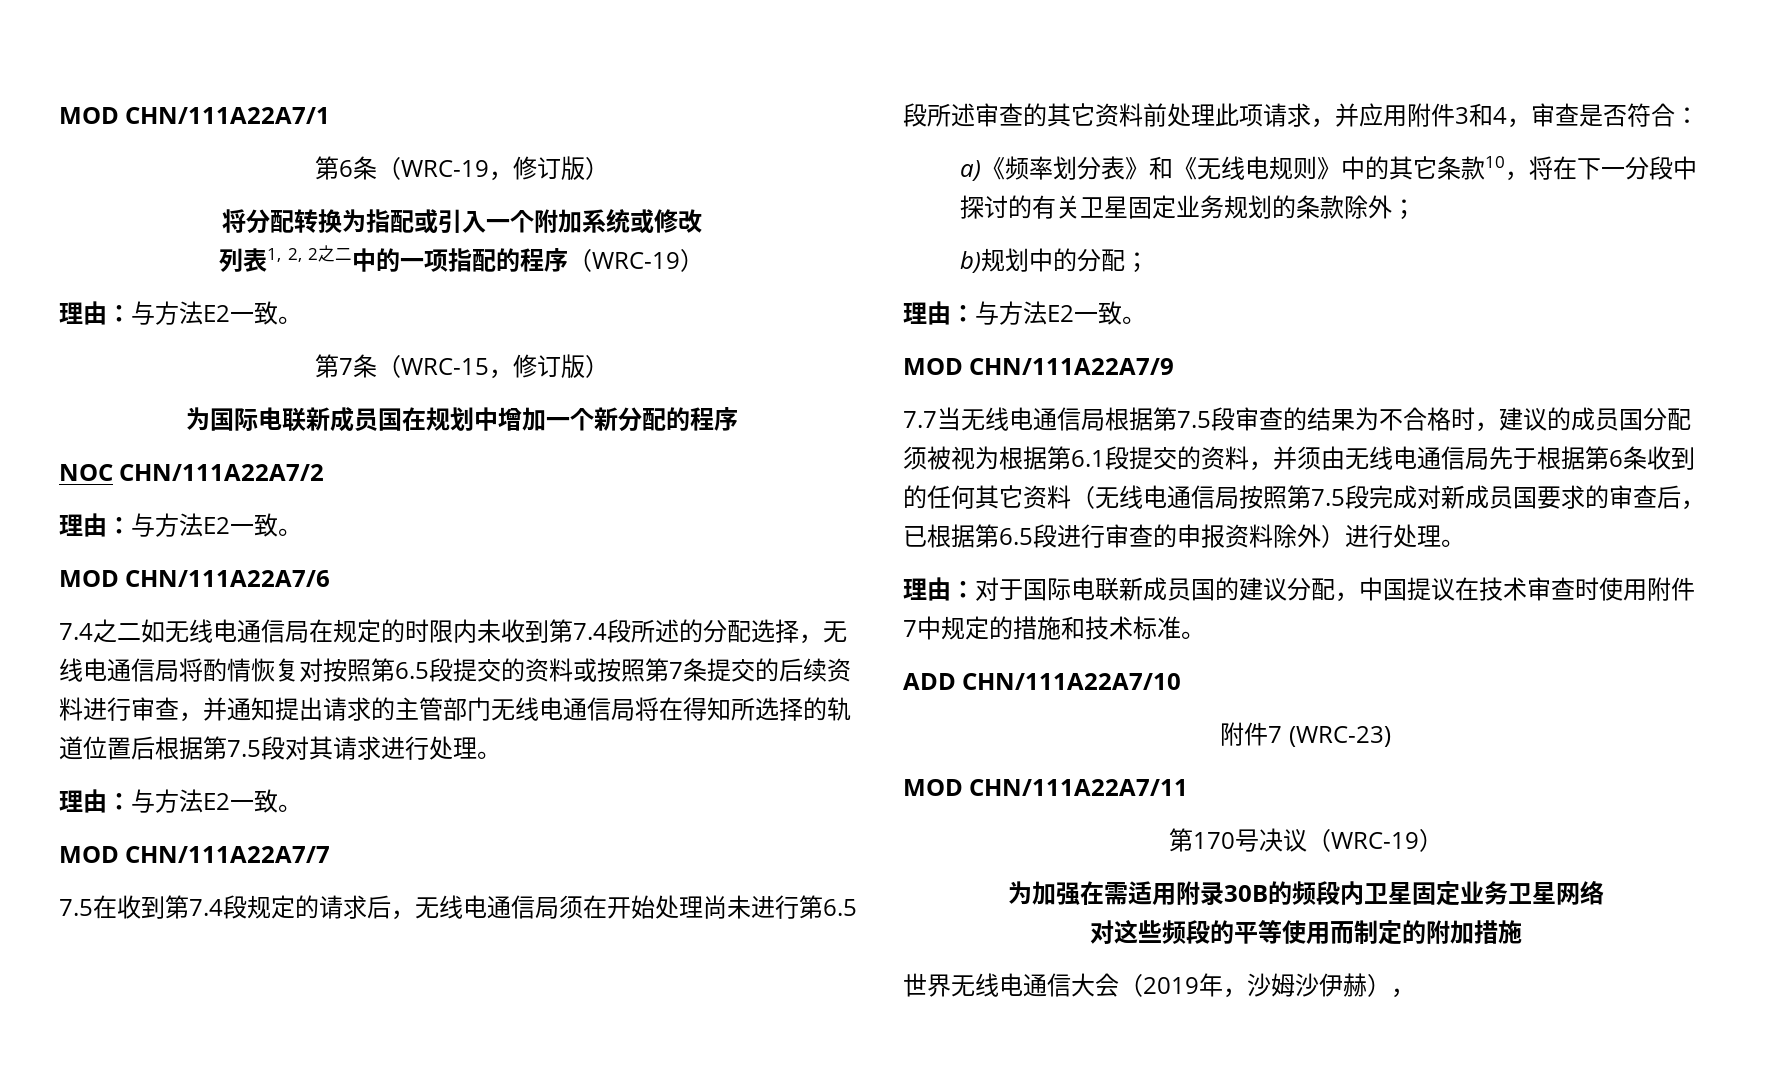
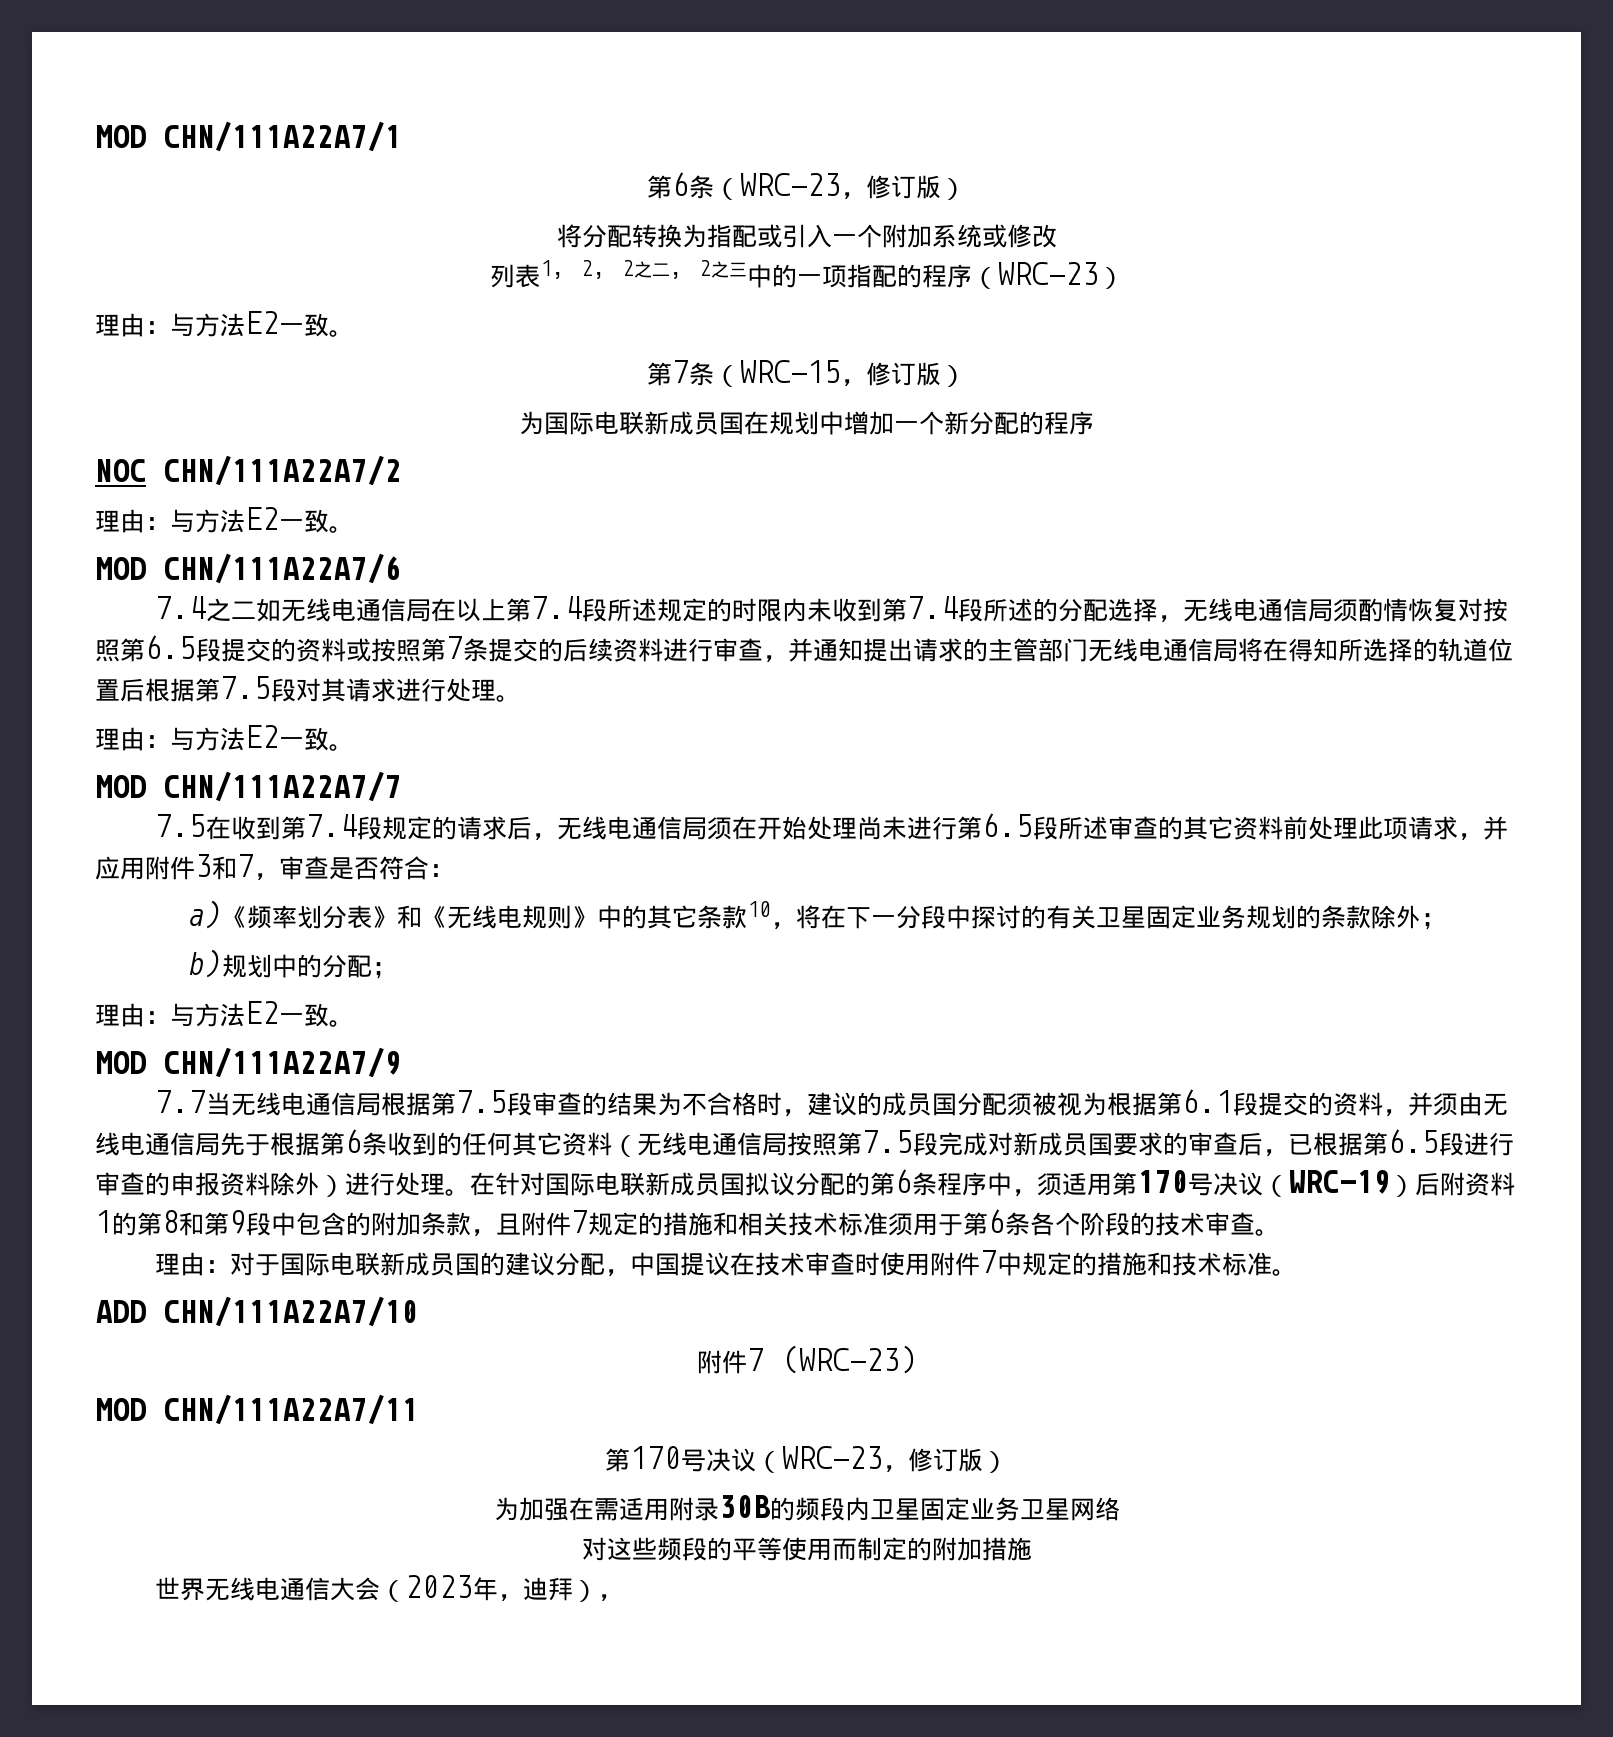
[400,160,489,177] WRC-19 -> [739,173,841,196] WRC-23
(352, 254) none -> [669,260,747,279] , 2之三
[591,252,680,269] WRC-19 -> [996,262,1099,285] WRC-23
(333, 631) none -> [456,596,658,622] 以上第7.4段所述
[179,658,203,682] 将 -> [1333,599,1359,622] 须
[1493,107,1507,124] 4 -> [237,854,254,877] 7
(1465, 543) none -> [470,1169,1515,1197] [95,1209,1280,1237] 在针对国际电联新成员国拟议分配的第6条程序中，须适用第170号决议（WRC-19）后附资料1的第8和第9段中包含的附加条款，且附件7规定的措施和相关技术标准须用于第6条各个阶段的技术审查。
[1330,832,1419,849] WRC-19 -> [781,1446,983,1473] WRC-23，修订版
[1143,973,1367,998] 2019年，沙姆沙伊赫 -> [405,1575,574,1602] 2023年，迪拜

